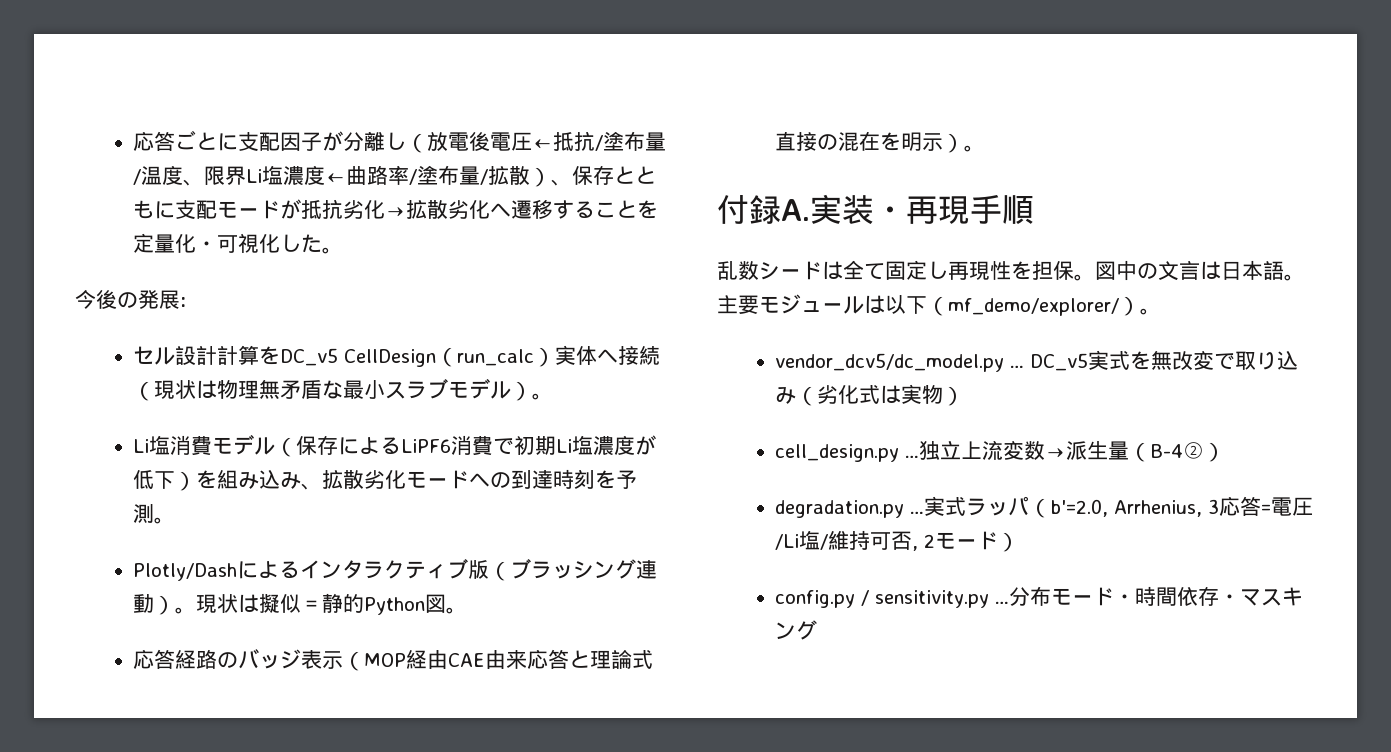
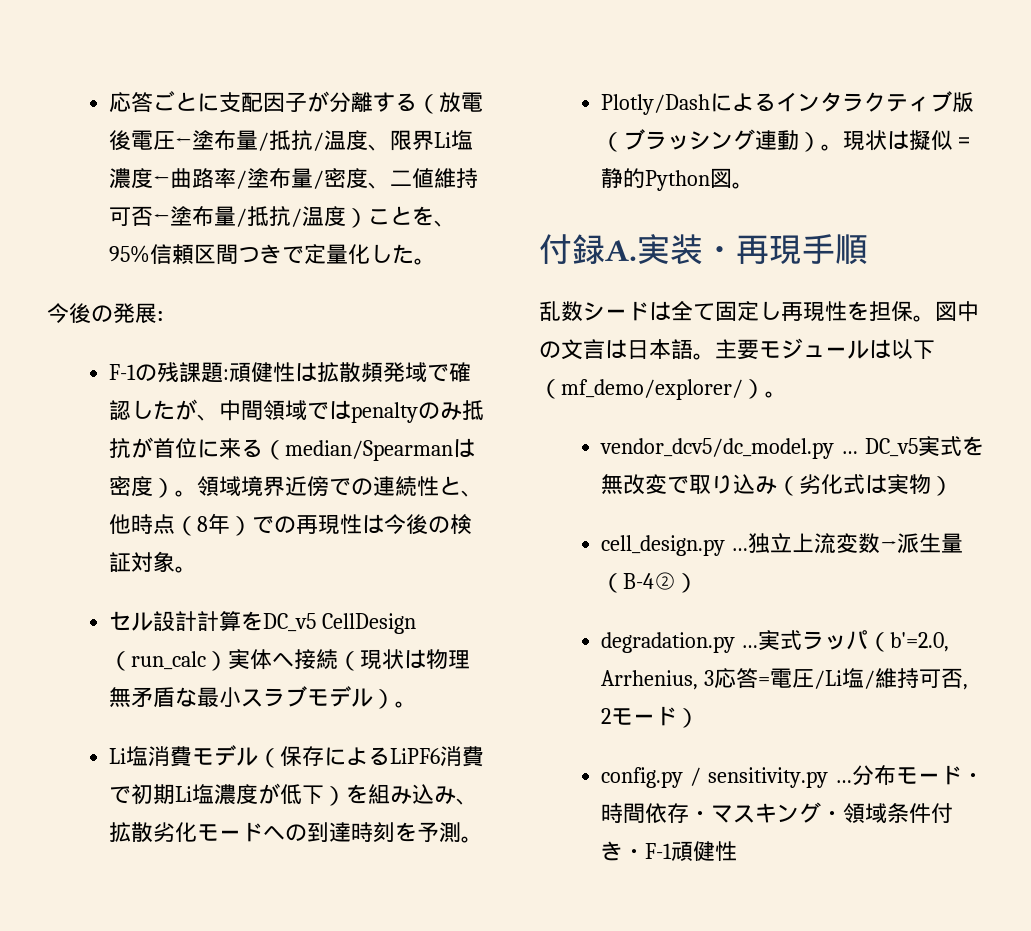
[385,132,407,150] し -> [373,92,418,112] する
[553,131,667,151] [133,169,142,185] 抵抗/塗布量/ -> [192,130,325,151] 塗布量/抵抗/
[488,165,657,187] [133,199,659,219] [133,233,260,253] 拡散）、保存とともに支配モードが抵抗劣化→拡散劣化へ遷移することを定量化・可視 -> [324,168,479,189] [109,206,457,228] [109,244,349,264] 密度、二値維持可否←塗布量/抵抗/温度）ことを、95%信頼区間つきで定量
(186, 302) none -> [109,362,472,383] [109,399,485,423] [109,437,476,461] [109,476,484,498] [109,513,473,536] [109,551,198,573] // F-1の残課題:頑健性は拡散頻発域で確認したが、中間領域ではpenaltyのみ抵抗が首位に来る（median/Spearmanは密度）。領域境界近傍での連続性と、他時点（8年）での再現性は今後の検証対象。
[133,649,654,671] [775,131,986,153] // 応答経路のバッジ表示（MOP経由CAE由来応答と理論式直接の混在を明示）。 -> (755, 185) none
(818, 630) none -> [821,803,954,824] [601,841,738,862] ・領域条件付き・F-1頑健性

